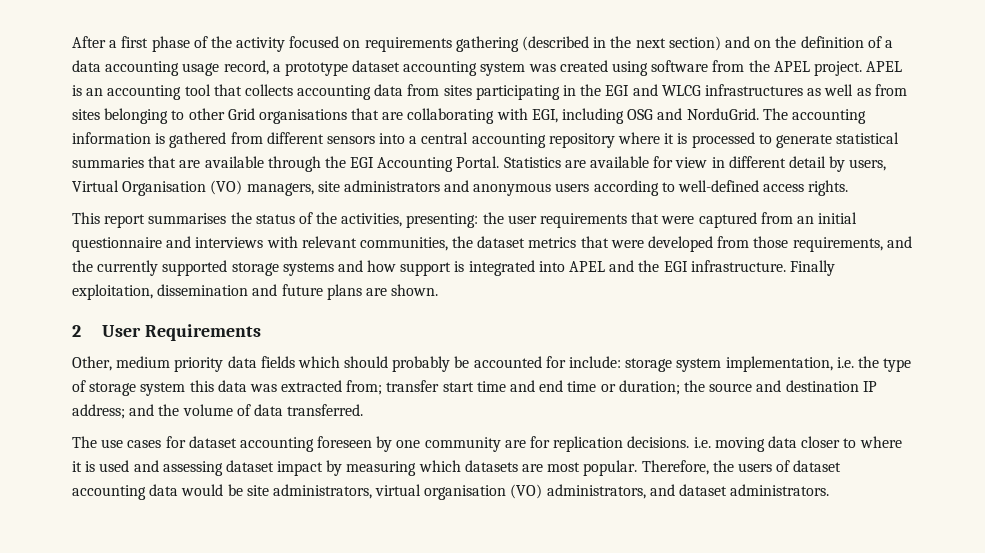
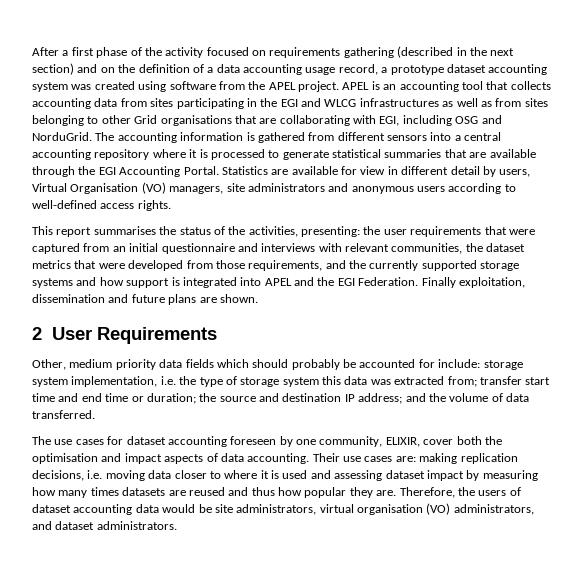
[690,260,786,272] infrastructure. -> [358,277,419,286] Federation.
[424,436,690,452] community are for replication decisions. -> [319,436,502,447] [32,453,518,464] [32,470,84,481] community, ELIXIR, cover both the optimisation and impact aspects of data accounting. Their use cases are: making replication decisions,
[418,460,638,476] which datasets are most popular. -> [32,487,397,498] how many times datasets are reused and thus how popular they are.

